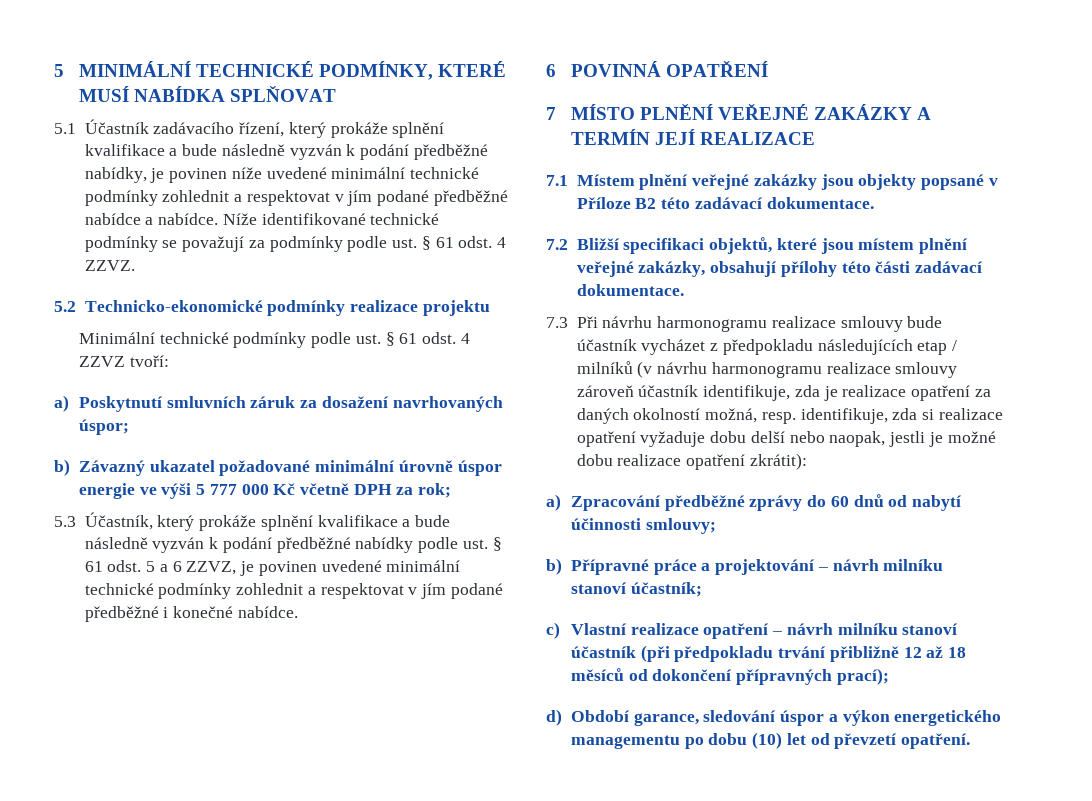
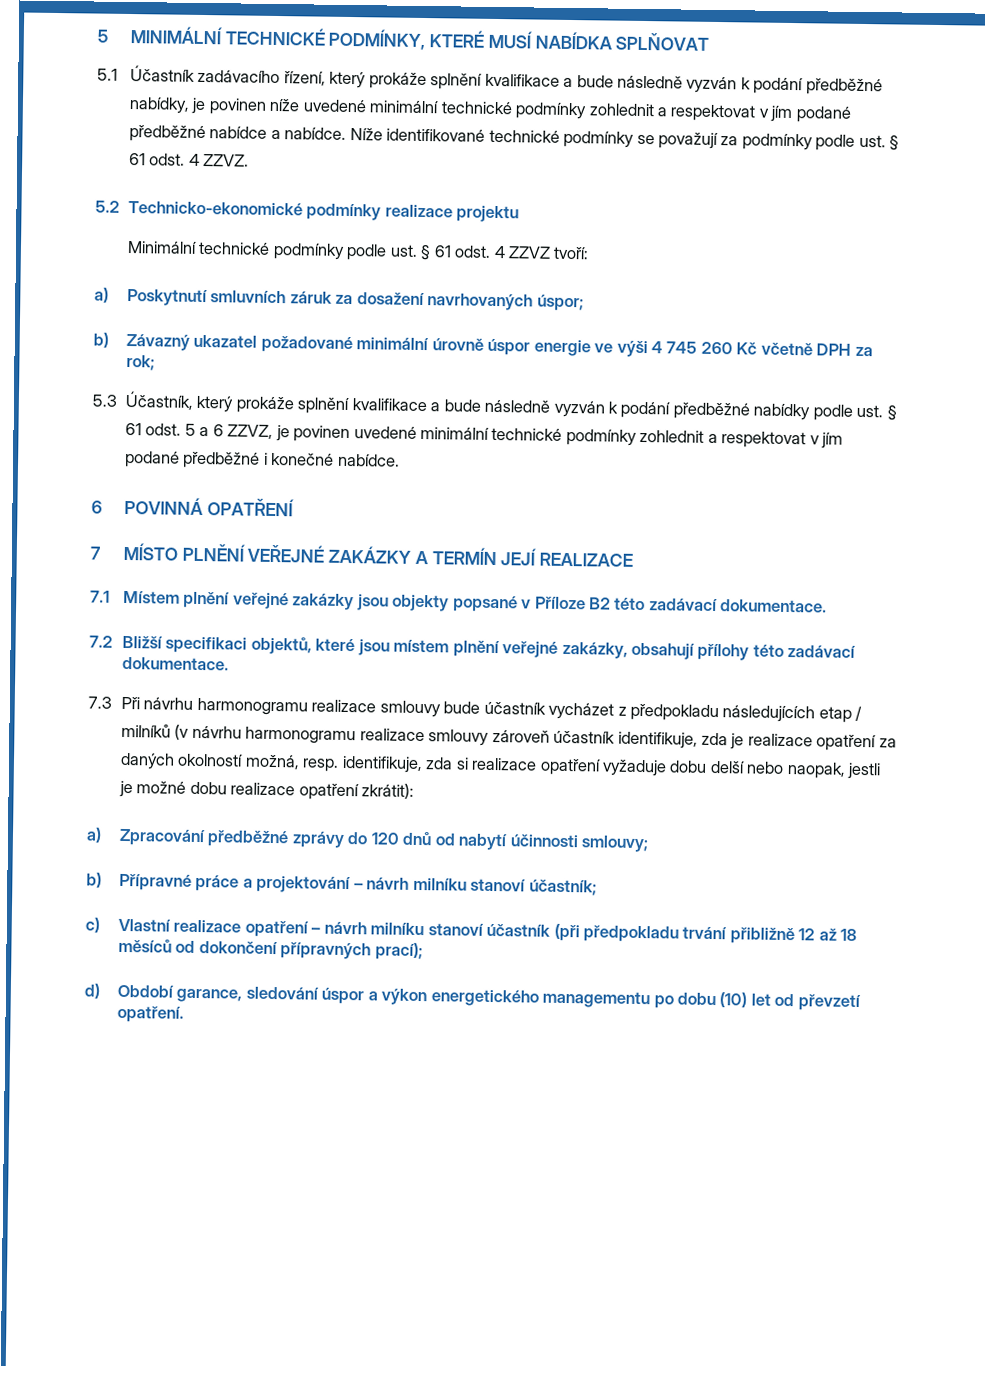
[196,484,269,495] 5 777 000 -> [651,341,733,355] 4 745 260
[875,261,911,273] části -> (784, 650) none
[830,496,849,507] 60 -> [370,832,400,845] 120

